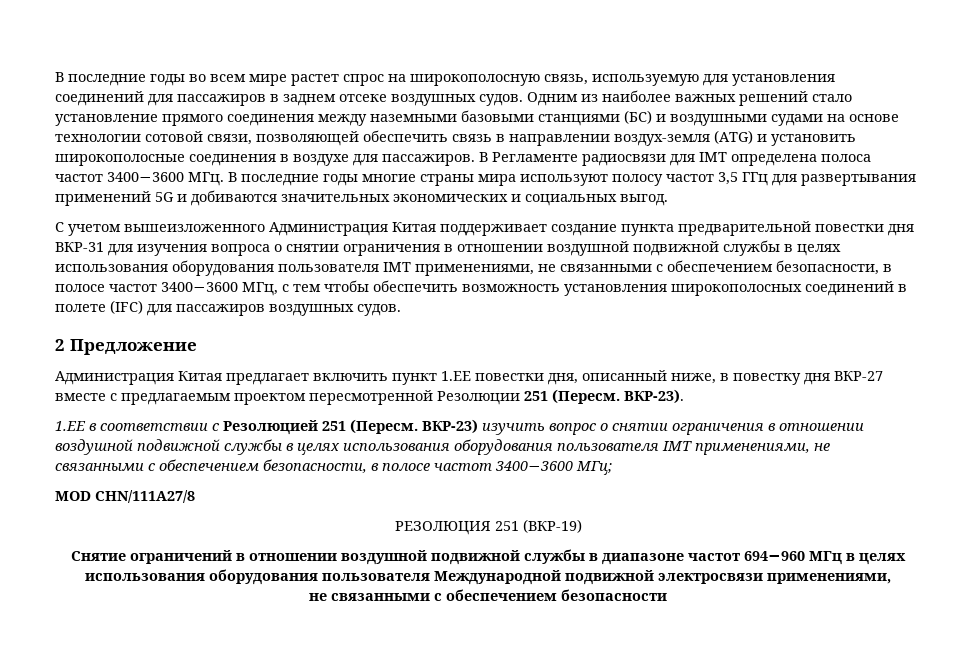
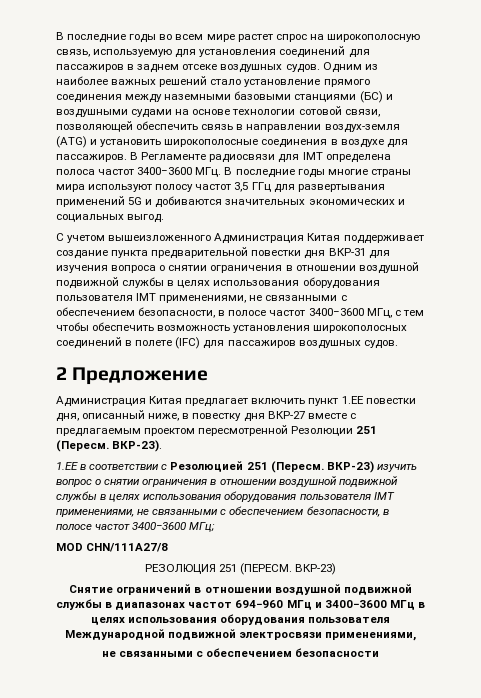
[522,519,582,533] (ВКР-19) -> [240,563,337,575] (ПЕРЕСМ. ВКР-23)
[602,553,684,565] диапазоне -> [115,602,186,610] диапазонах
(842, 558) none -> [314,600,415,610] и 3400−3600 МГц

